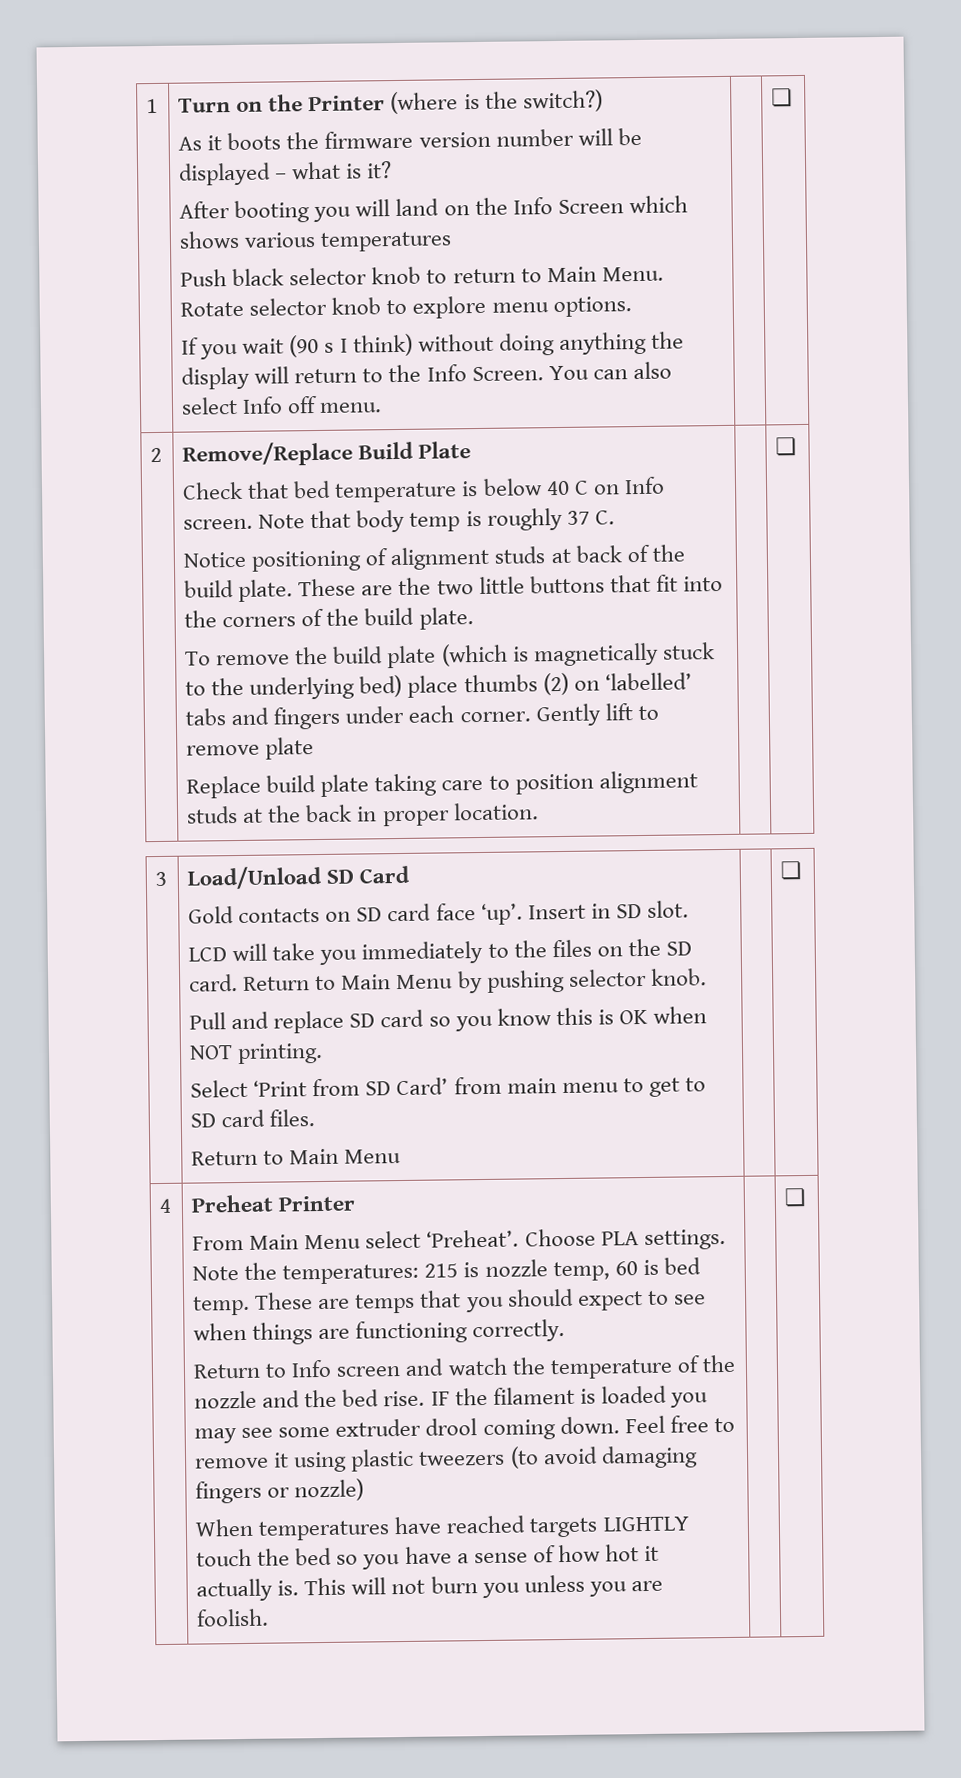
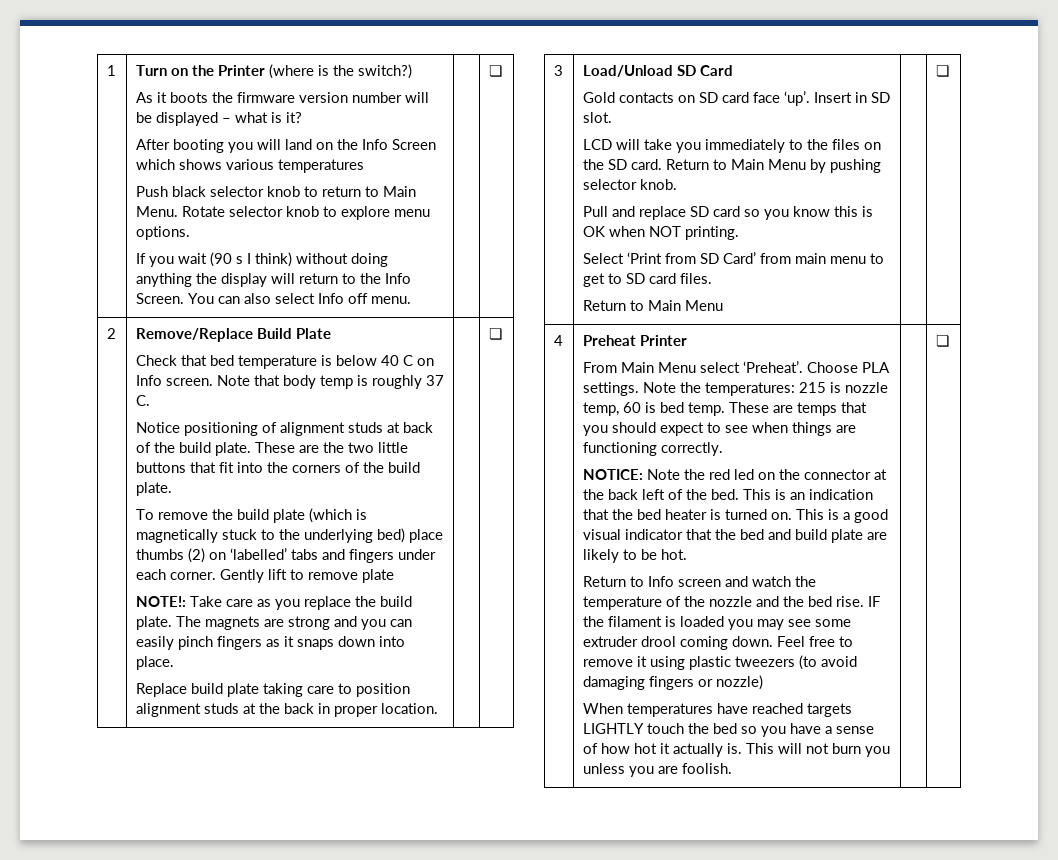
(315, 748) none -> [135,596,412,610] [135,616,412,630] [135,636,405,650] [135,656,174,670] // NOTE!: Take care as you replace the build plate. The magnets are strong and you can easily pinch fingers as it snaps down into place.
(566, 1330) none -> [582,469,887,480] [582,489,873,500] [582,509,888,523] [582,529,887,543] [582,549,687,563] // NOTICE: Note the red led on the connector at the back left of the bed. This is an indication that the bed heater is turned on. This is a good visual indicator that the bed and build plate are likely to be hot.

